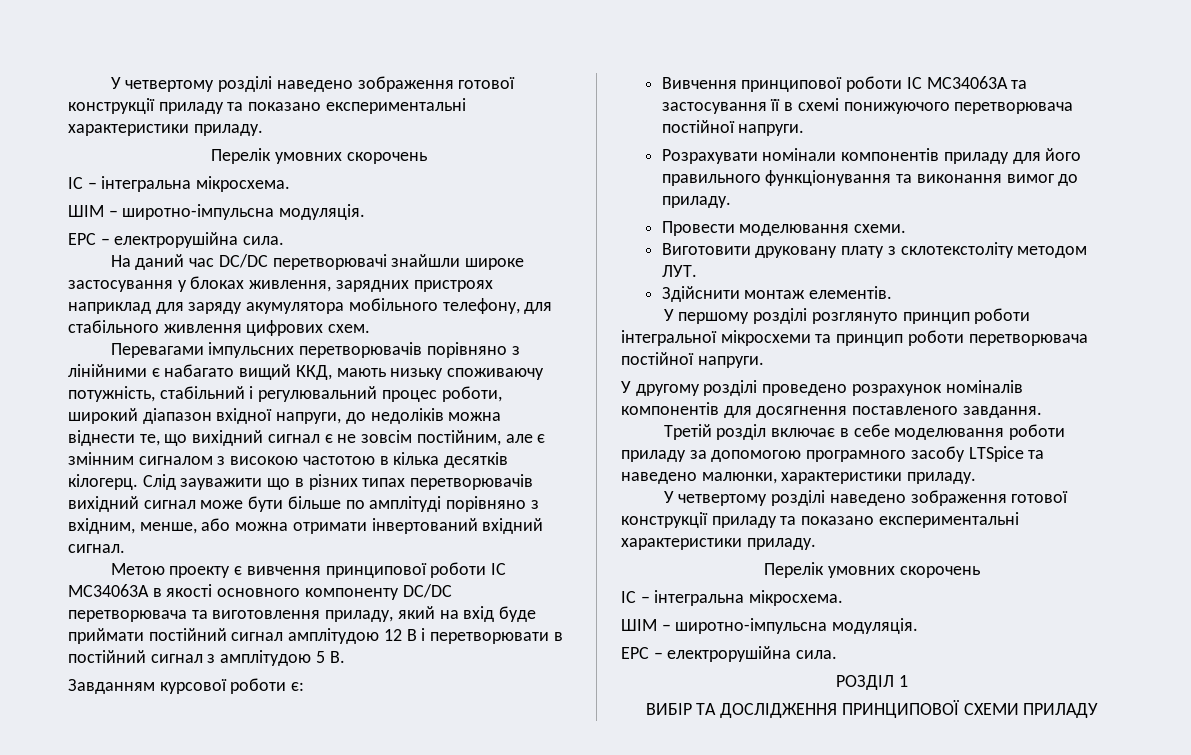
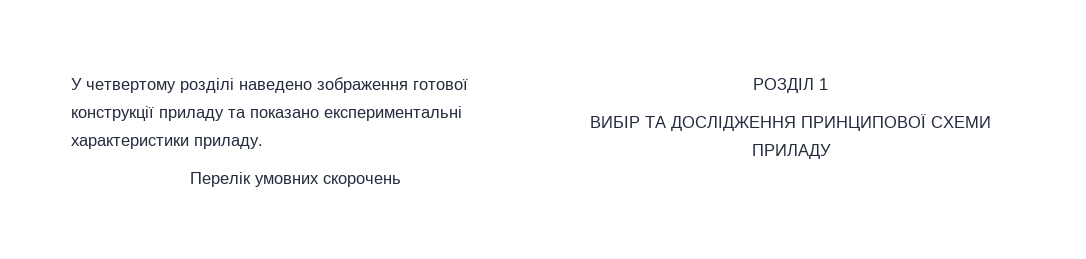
[68,176,291,192] [68,204,366,220] [68,232,285,248] [110,254,524,270] [68,276,493,292] [68,298,553,314] [68,320,371,336] [110,342,520,358] [68,364,545,380] [68,386,502,402] [68,408,502,424] [68,430,546,446] [68,452,509,468] [68,474,534,490] [68,496,539,512] [68,518,544,534] [68,544,125,553] [110,562,506,578] [68,584,452,600] [68,606,537,622] [68,628,563,644] [68,650,345,666] [68,678,305,694] [661,76,1028,92] [661,98,1074,114] [661,120,805,136] [661,148,1082,164] [661,170,1079,186] [661,196,731,208] [661,221,907,236] [661,242,1088,258] [661,265,697,277] [661,286,893,302] [663,308,1031,324] [621,330,1088,346] [621,352,764,368] [621,380,1023,396] [621,402,1042,418] [663,424,1065,440] [621,446,1045,462] [621,472,977,484] [663,490,1069,506] [621,512,1019,528] [621,538,816,550] [764,562,980,578] [621,590,844,606] [621,618,919,634] [621,646,838,662] // ІС – інтегральна мікросхема. // ШІМ – широтно-імпульсна модуляція. // ЕРС – електрорушійна сила. // На даний час DC/DC перетворювачі знайшли широке застосування у блоках живлення, зарядних пристроях наприклад для заряду акумулятора мобільного телефону, для стабільного живлення цифрових схем. // Перевагами імпульсних перетворювачів порівняно з лінійними є набагато вищий ККД, мають низьку споживаючу потужність, стабільний і регулювальний процес роботи, широкий діапазон вхідної напруги, до недоліків можна віднести те, що вихідний сигнал є не зовсім постійним, але є змінним сигналом з високою частотою в кілька десятків кілогерц. Слід зауважити що в різних типах перетворювачів вихідний сигнал може бути більше по амплітуді порівняно з вхідним, менше, або можна отримати інвертований вхідний сигнал. // Метою проекту є вивчення принципової роботи ІС MC34063A в якості основного компоненту DC/DC перетворювача та виготовлення приладу, який на вхід буде приймати постійний сигнал амплітудою 12 В і перетворювати в постійний сигнал з амплітудою 5 В. // Завданням курсової роботи є: // Вивчення принципової роботи ІС MC34063A та застосування її в схемі понижуючого перетворювача постійної напруги. // Розрахувати номінали компонентів приладу для його правильного функціонування та виконання вимог до приладу. // Провести моделювання схеми. // Виготовити друковану плату з склотекстоліту методом ЛУТ. // Здійснити монтаж елементів. // У першому розділі розглянуто принцип роботи інтегральної мікросхеми та принцип роботи перетворювача постійної напруги. // У другому розділі проведено розрахунок номіналів компонентів для досягнення поставленого завдання. // Третій розділ включає в себе моделювання роботи приладу за допомогою програмного засобу LTSpice та наведено малюнки, характеристики приладу. // У четвертому розділі наведено зображення готової конструкції приладу та показано експериментальні характеристики приладу. // Перелік умовних скорочень // ІС – інтегральна мікросхема. // ШІМ – широтно-імпульсна модуляція. // ЕРС – електрорушійна сила. -> (401, 181) none

